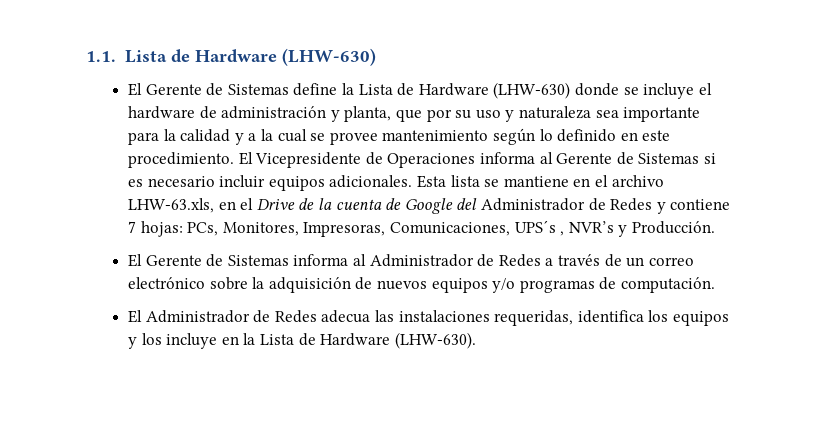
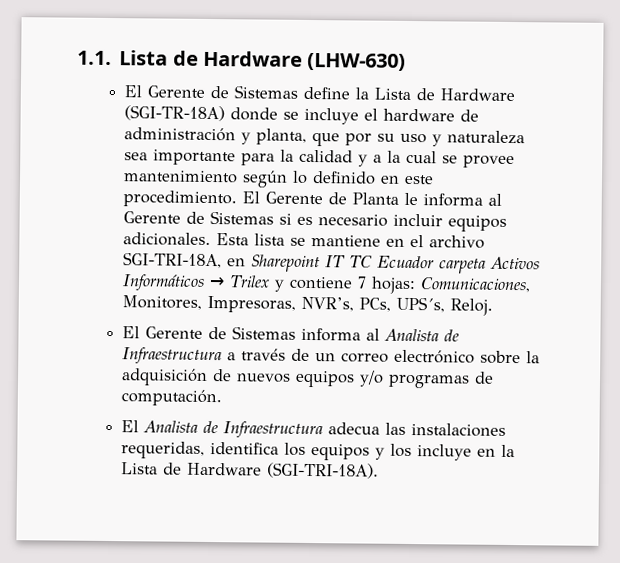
[493,82,571,99] (LHW-630) -> [124,105,226,122] (SGI-TR-18A)
[255,152,476,168] Vicepresidente de Operaciones -> [265,191,419,206] Gerente de Planta le
[128,198,653,214] LHW-63.xls, en el Drive de la cuenta de Google del Administrador de Redes -> [123,252,541,274] [122,274,271,292] SGI-TRI-18A, en Sharepoint IT TC Ecuador carpeta Activos Informáticos → Trilex
[187,222,219,236] PCs, -> [420,277,532,293] Comunicaciones,
[389,220,715,237] Comunicaciones, UPS´s , NVR’s y Producción. -> [301,296,494,316] NVR’s, PCs, UPS´s, Reloj.
[369,254,541,267] Administrador de Redes -> [384,328,461,342] [122,347,223,366] Analista de Infraestructura
[145,310,317,323] Administrador de Redes -> [143,420,324,440] Analista de Infraestructura
[394,332,476,349] (LHW-630). -> [267,462,380,479] (SGI-TRI-18A).

